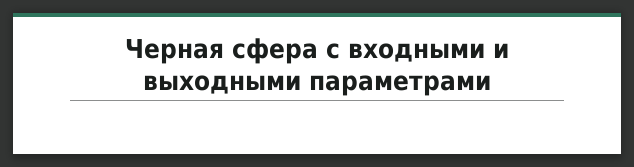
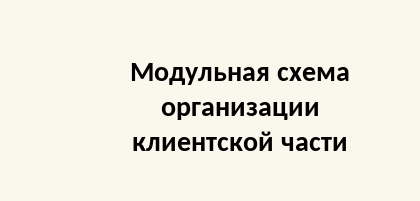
[125,38,509,64] [143,75,491,96] Черная сфера с входными и выходными параметрами -> [129,63,351,85] [160,102,320,120] [131,131,349,151] Модульная схема организации клиентской части

